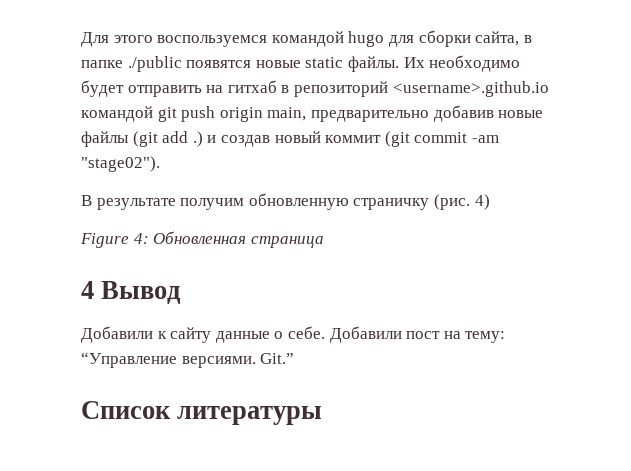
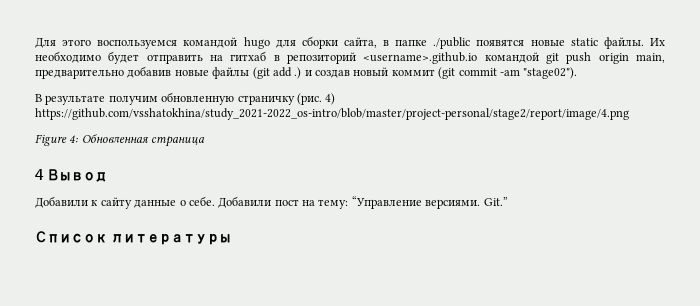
(490, 202) none -> [35,108,629,120] https://github.com/vsshatokhina/study_2021-2022_os-intro/blob/master/project-personal/stage2/report/image/4.png

